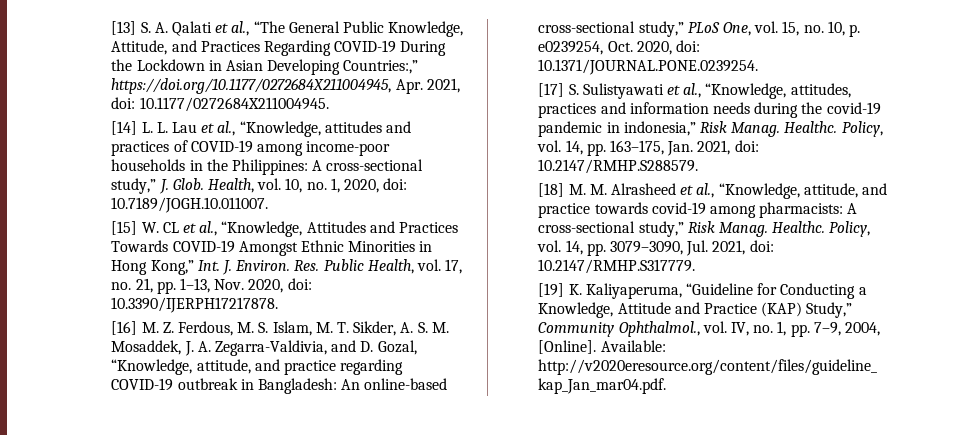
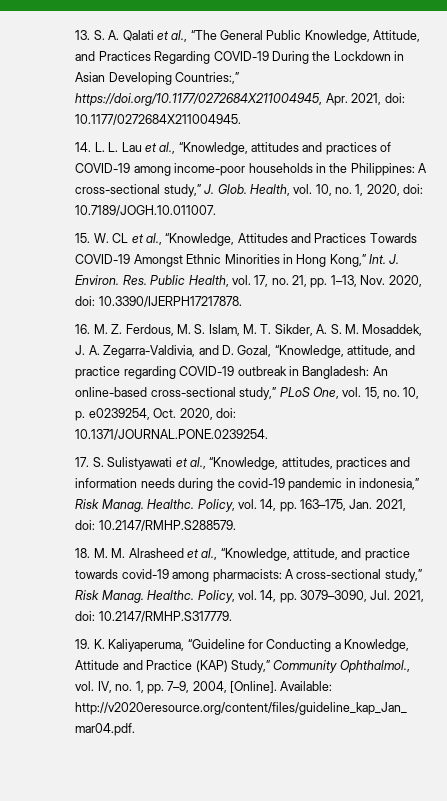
[111,21,137,35] [13] -> [75,30,91,40] 13.
[111,121,138,135] [14] -> [75,142,92,152] 14.
[111,221,138,235] [15] -> [75,233,91,243] 15.
[111,321,138,335] [16] -> [75,324,91,334] 16.
[538,83,565,97] [17] -> [75,457,90,467] 17.
[538,183,565,197] [18] -> [75,548,91,558] 18.
[538,283,565,297] [19] -> [75,639,91,649] 19.

